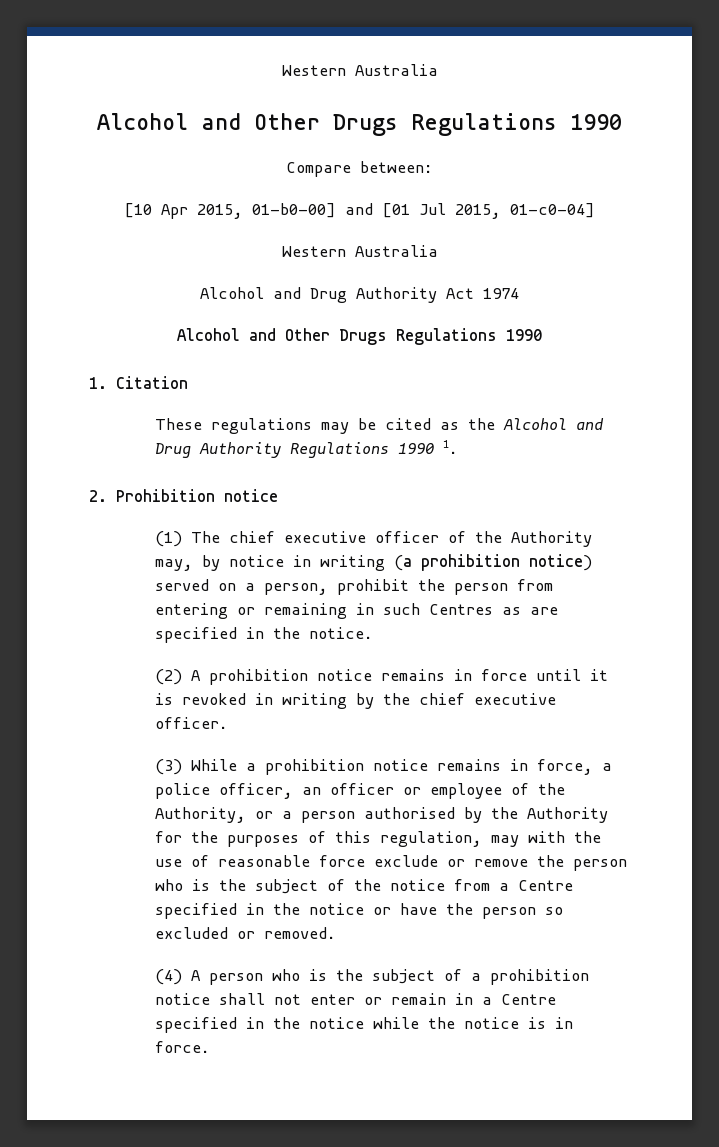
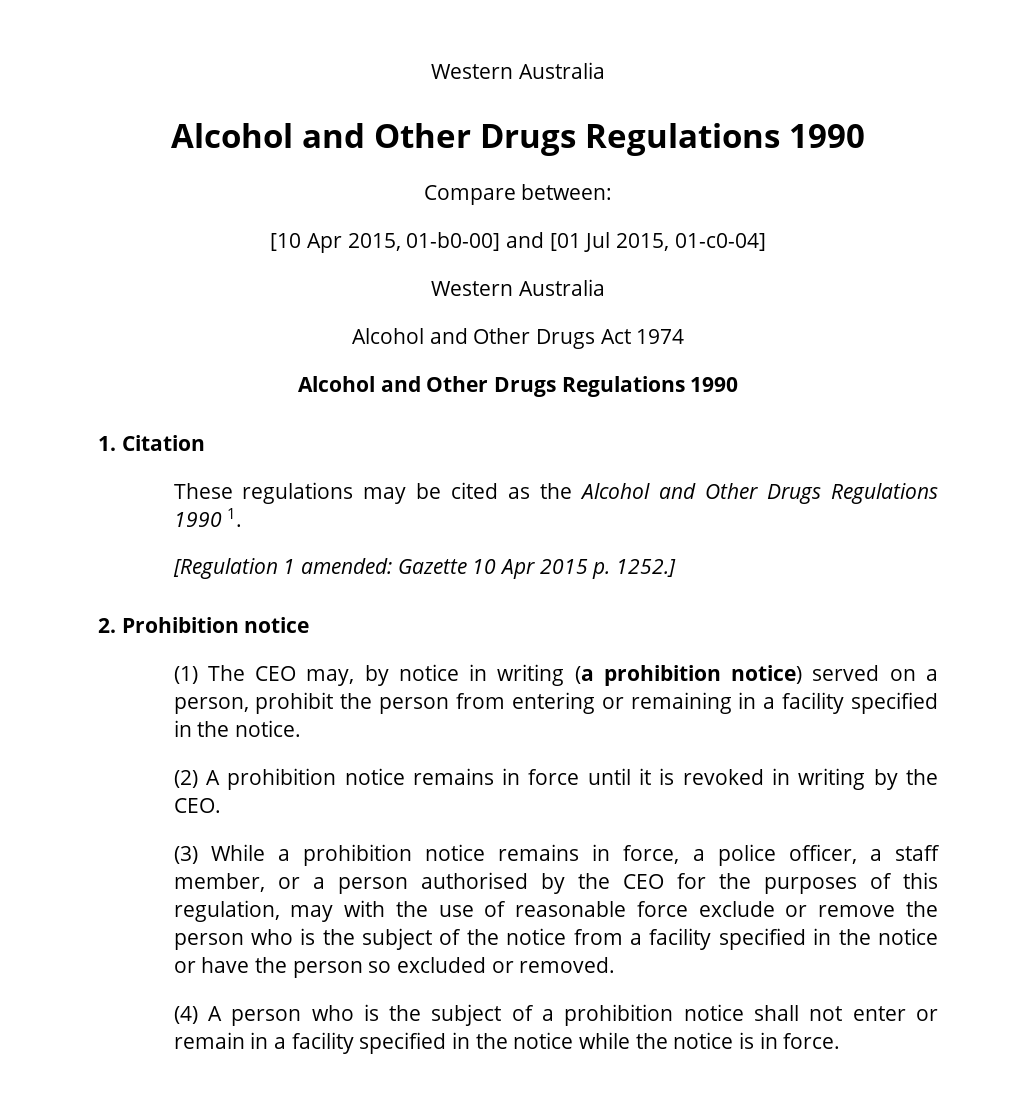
[310,287,437,303] Drug Authority -> [473,328,595,349] Other Drugs
[154,442,281,458] Drug Authority -> [705,483,822,504] Other Drugs
(458, 447) none -> [172,558,676,579] // [Regulation 1 amended: Gazette 10 Apr 2015 p. 1252.]
[228,531,592,547] chief executive officer of the Authority -> [255,666,297,681] CEO
[382,603,558,615] such Centres as are -> [763,692,845,714] a facility
[418,693,556,705] [154,717,228,729] chief executive officer. -> [173,798,221,813] CEO.
[301,783,565,799] [154,807,246,823] an officer or employee of the Authority, -> [869,845,941,861] [173,873,265,892] a staff member,
[526,807,608,823] Authority -> [622,874,664,889] CEO
[517,880,573,891] Centre -> [649,928,712,950] facility
[500,994,556,1005] Centre -> [291,1032,354,1054] facility

